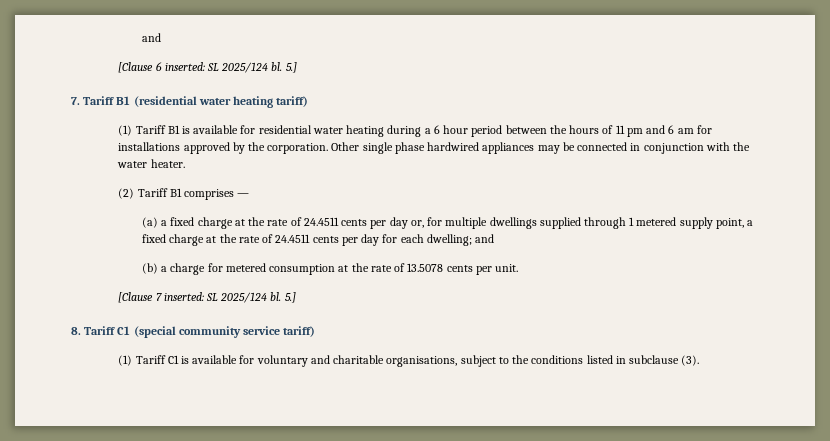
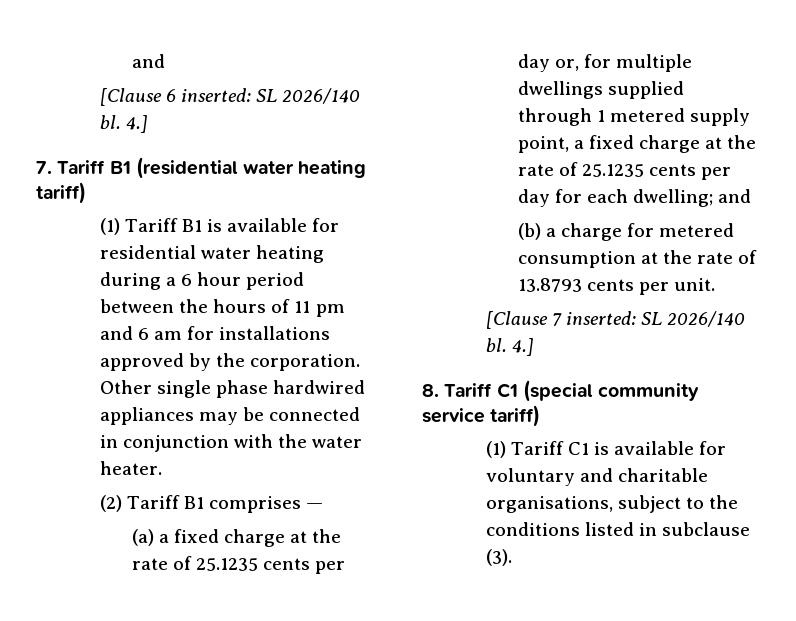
[221,62,297,73] 2025/124 bl. 5.] -> [282,88,361,104] [99,115,148,133] 2026/140 bl. 4.]
[303,217,339,226] 24.4511 -> [196,558,259,571] 25.1235
[275,234,311,243] 24.4511 -> [582,164,645,177] 25.1235
[407,263,444,272] 13.5078 -> [517,278,582,292] 13.8793
[220,292,296,303] 2025/124 bl. 5.] -> [667,311,746,327] [485,338,534,356] 2026/140 bl. 4.]

